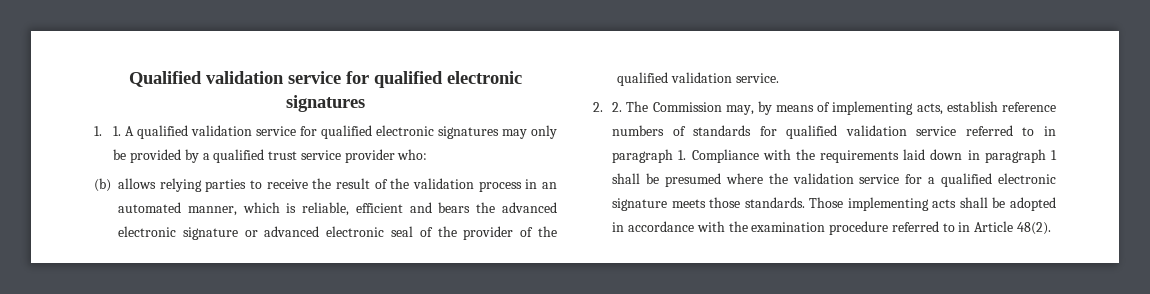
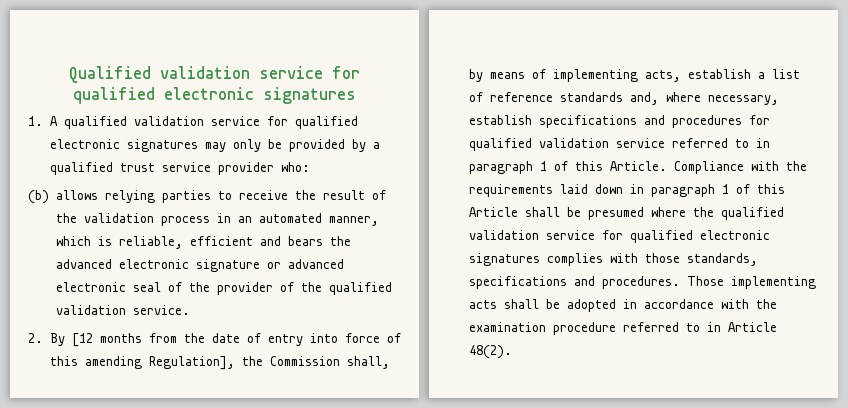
[113,126,122,136] 1. -> (43, 121) none
[612,101,754,115] 2. The Commission may, -> [49,333,401,347] [49,356,390,370] By [12 months from the date of entry into force of this amending Regulation], the Commission shall,
[1002,102,1056,112] [612,125,752,136] reference numbers of standards -> [757,69,800,79] [468,92,779,105] [468,115,742,128] a list of reference standards and, where necessary, establish specifications and procedures
[678,150,687,160] 1. -> [539,161,667,171] 1 of this Article.
(1057, 155) none -> [735,184,785,194] [468,207,518,217] of this Article
[792,173,1056,187] [612,197,805,211] validation service for a qualified electronic signature meets those standards. -> [720,207,784,220] [468,230,770,243] [468,253,758,266] [468,276,680,289] qualified validation service for qualified electronic signatures complies with those standards, specifications and procedures.

